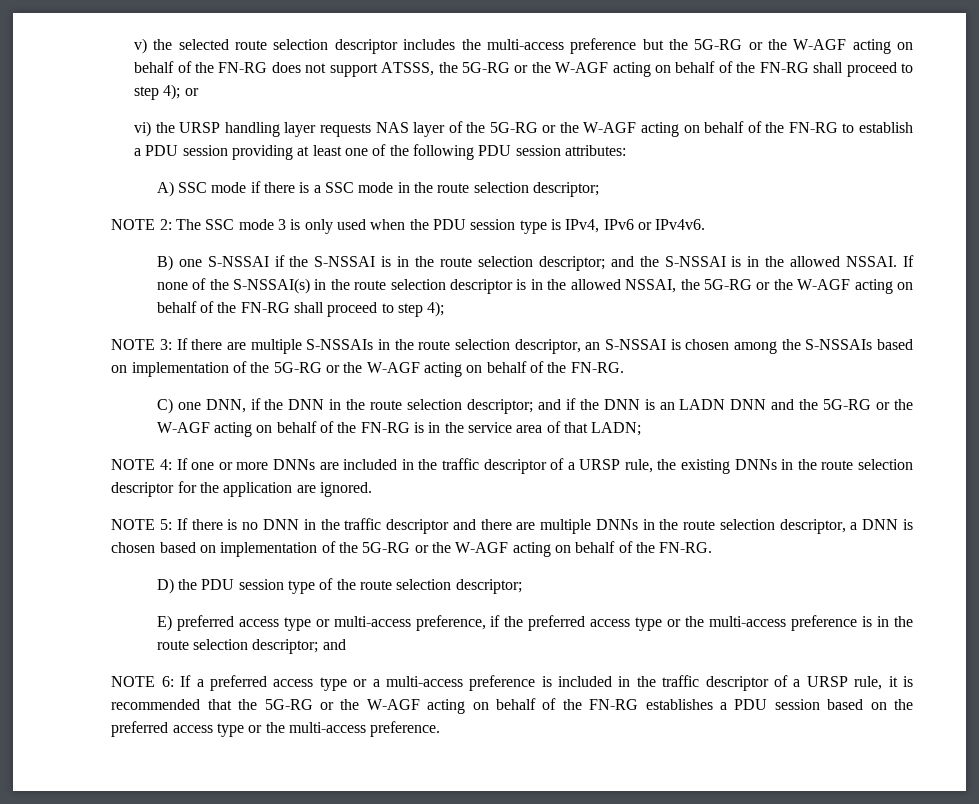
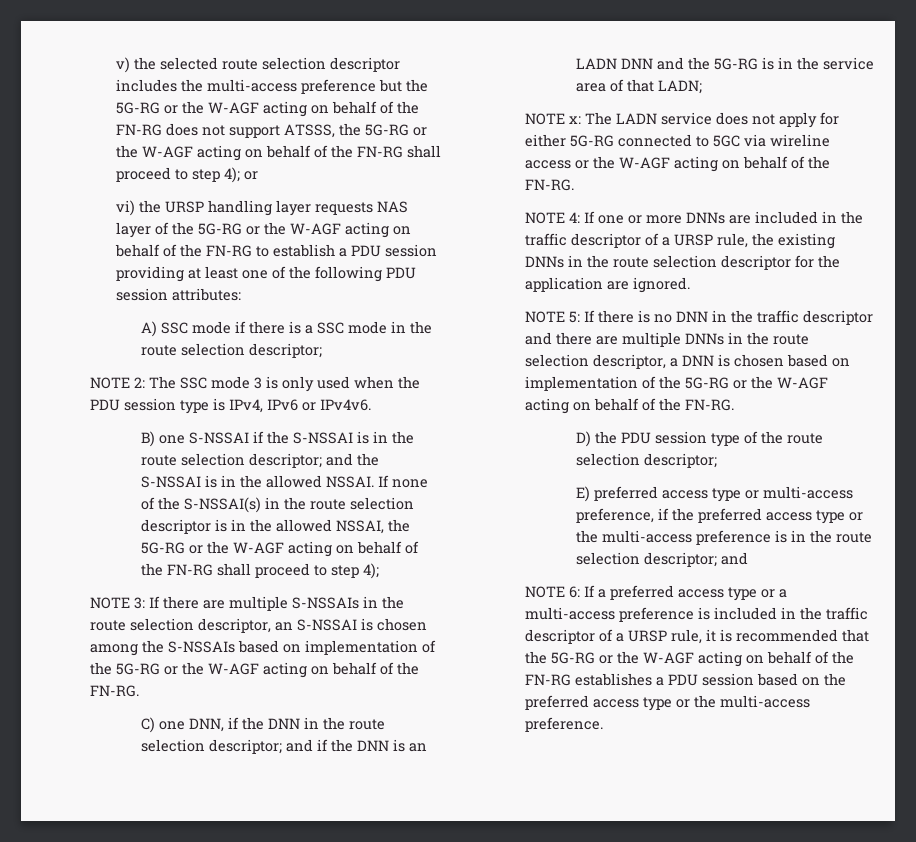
[876,399,913,410] [156,421,642,437] or the W-AGF acting on behalf of the FN-RG is in the service area of that LADN; -> [761,57,874,70] [575,79,702,94] [525,112,840,128] [525,134,831,147] [525,156,831,172] [525,179,575,191] is in the service area of that LADN; // NOTE x: The LADN service does not apply for either 5G-RG connected to 5GC via wireline access or the W-AGF acting on behalf of the FN-RG.

